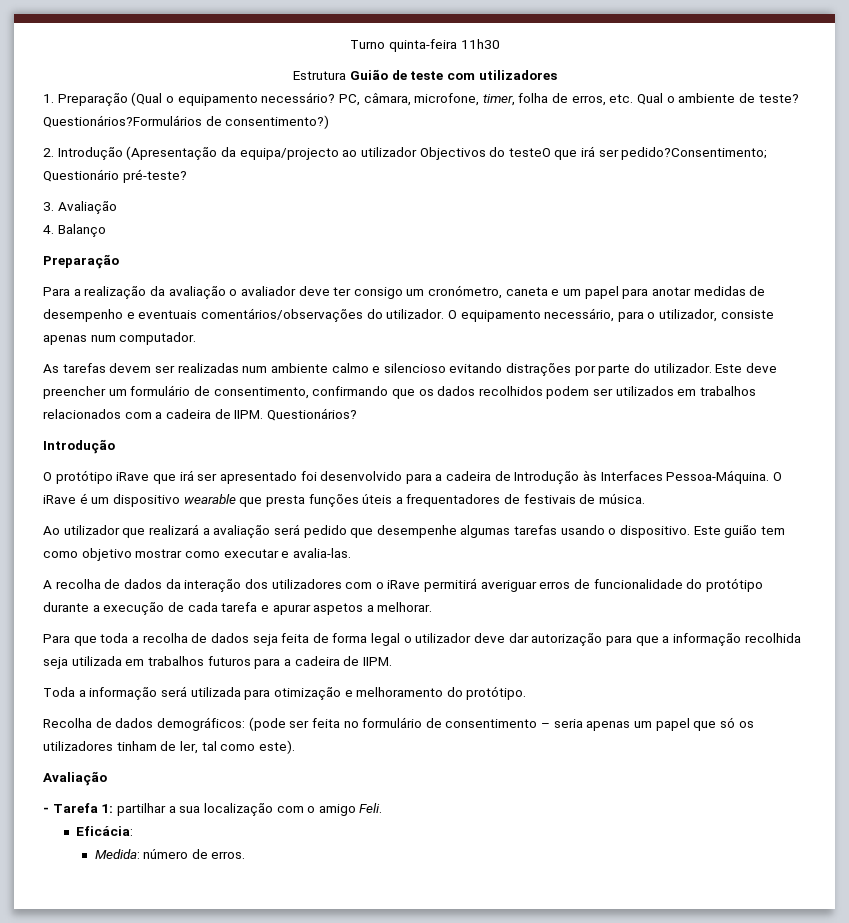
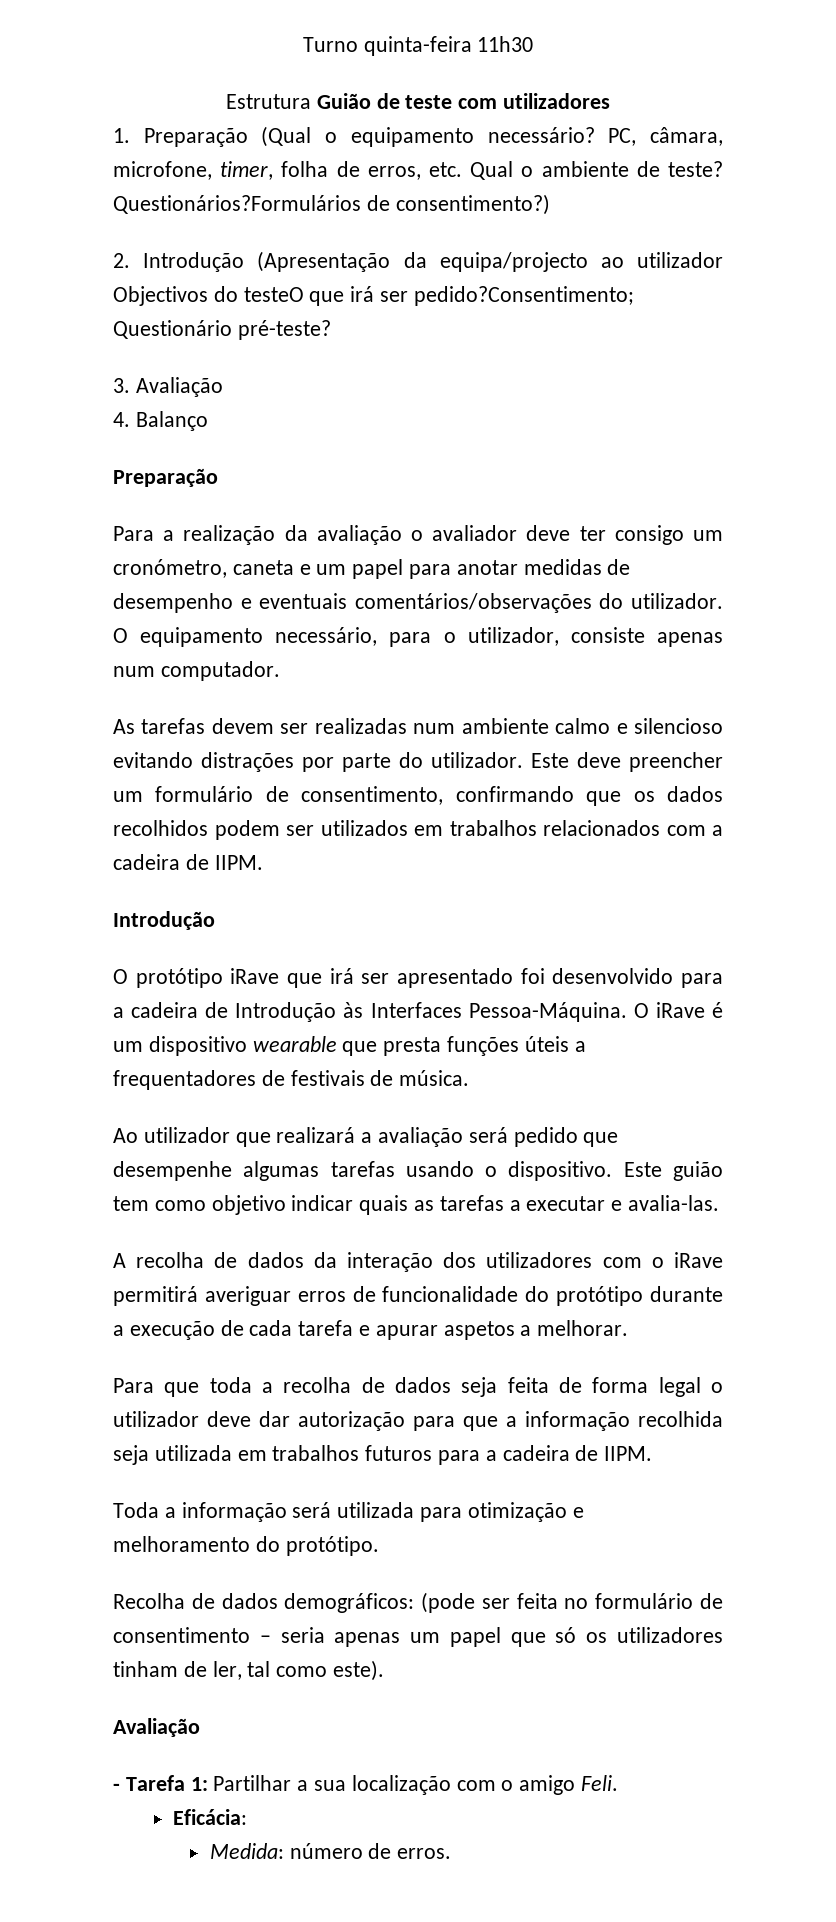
[266,408,357,421] Questionários? -> (263, 862) none
[135,549,220,558] mostrar como -> [291,1195,521,1215] indicar quais as tarefas a
[116,803,166,816] partilhar -> [213,1775,292,1791] Partilhar

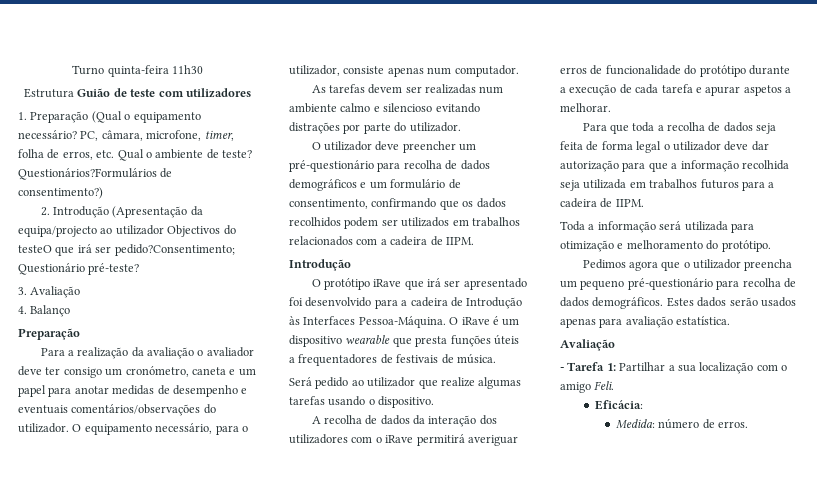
[531,753,569,768] Este -> [311,141,372,151] // O utilizador
(143, 796) none -> [289,160,490,172] [289,179,387,191] pré-questionário para recolha de dados demográficos e um
[113,1127,619,1147] [113,1161,232,1181] Ao utilizador que realizará a avaliação será pedido que desempenhe -> [289,377,475,389] Será pedido ao utilizador que realize
[623,1161,723,1181] [113,1195,720,1215] Este guião tem como objetivo indicar quais as tarefas a executar e avalia-las. -> (435, 402) none
[113,1592,723,1613] [113,1627,723,1647] [113,1660,385,1681] Recolha de dados demográficos: (pode ser feita no formulário de consentimento – seria apenas um papel que só os utilizadores tinham de ler, tal como este). -> [582,259,793,271] [560,278,796,290] [560,297,796,309] [560,316,731,328] Pedimos agora que o utilizador preencha um pequeno pré-questionário para recolha de dados demográficos. Estes dados serão usados apenas para avaliação estatística.

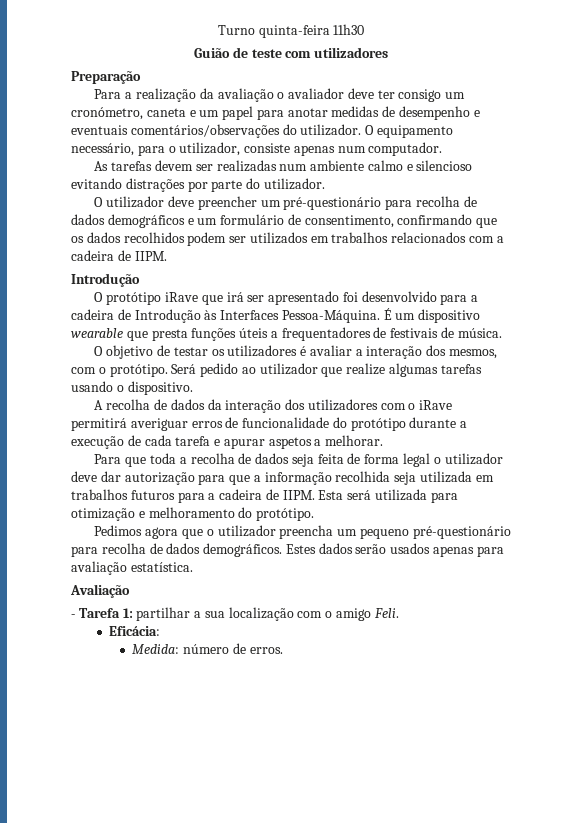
[24,88,75,98] Estrutura -> (365, 29) none
[18,111,201,123] [18,130,234,141] [18,149,252,161] [18,168,173,180] [18,187,103,199] [40,206,203,218] [18,225,236,237] [18,244,235,256] [18,263,140,275] [18,286,81,298] [18,305,71,317] // 1. Preparação (Qual o equipamento necessário? PC, câmara, microfone, timer, folha de erros, etc. Qual o ambiente de teste? Questionários?Formulários de consentimento?) // 2. Introdução (Apresentação da equipa/projecto ao utilizador Objectivos do testeO que irá ser pedido?Consentimento; Questionário pré-teste? // 3. Avaliação // 4. Balanço -> (389, 52) none
[449,316,499,325] O iRave é -> [383,308,392,320] É
(496, 358) none -> [94,345,498,359] [71,364,168,377] O objetivo de testar os utilizadores é avaliar a interação dos mesmos, com o protótipo.
[560,221,656,233] // Toda a informação -> [318,490,344,500] Esta
[619,362,666,371] Partilhar -> [136,607,191,621] partilhar

